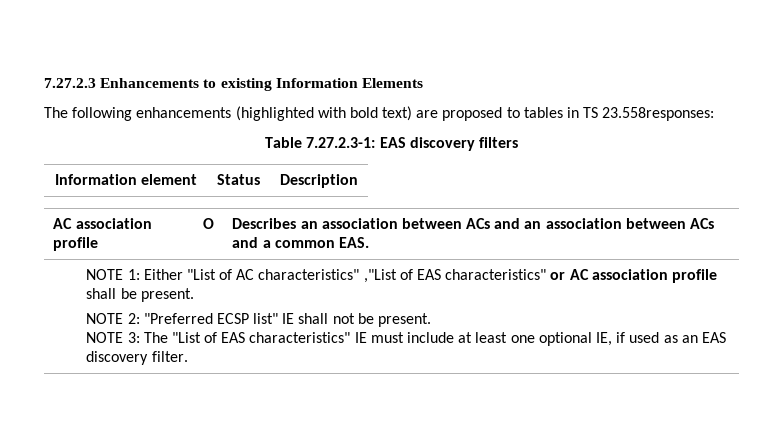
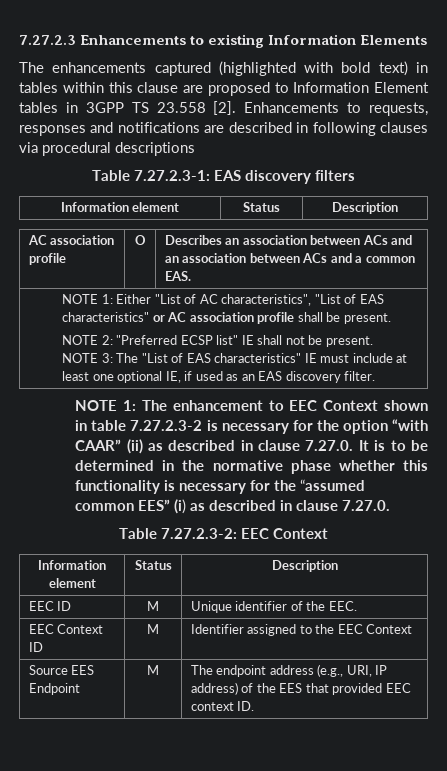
[72,107,232,121] following enhancements -> [52,62,211,76] enhancements captured
[416,107,715,121] are proposed to tables in TS 23.558responses: -> [415,62,428,73] [19,82,429,96] [19,101,428,116] [19,122,428,136] [19,142,195,156] in tables within this clause are proposed to Information Element tables in 3GPP TS 23.558 [2]. Enhancements to requests, responses and notifications are described in following clauses via procedural descriptions
[258,269,397,283] characteristics" ,"List -> [221,294,341,306] characteristics", "List
(188, 356) none -> [75,400,428,411] [75,419,428,434] [75,439,428,454] [75,460,428,474] [75,479,366,494] [75,499,391,514] [119,528,328,539] [38,560,106,570] [48,578,96,588] [134,560,172,570] [271,560,338,572] [28,601,72,611] [147,601,159,611] [190,601,357,613] [28,624,104,634] [28,642,43,652] [147,624,159,634] [190,624,413,636] [28,665,95,675] [28,683,80,695] [147,665,159,675] [190,664,388,677] [190,682,411,695] [190,701,255,711] // NOTE 1: The enhancement to EEC Context shown in table 7.27.2.3-2 is necessary for the option “with CAAR” (ii) as described in clause 7.27.0. It is to be determined in the normative phase whether this functionality is necessary for the “assumed common EES” (i) as described in clause 7.27.0. // Table 7.27.2.3-2: EEC Context // Information element | Status | Description // EEC ID | M | Unique identifier of the EEC. // EEC Context ID | M | Identifier assigned to the EEC Context // Source EES Endpoint | M | The endpoint address (e.g., URI, IP address) of the EES that provided EEC context ID.

